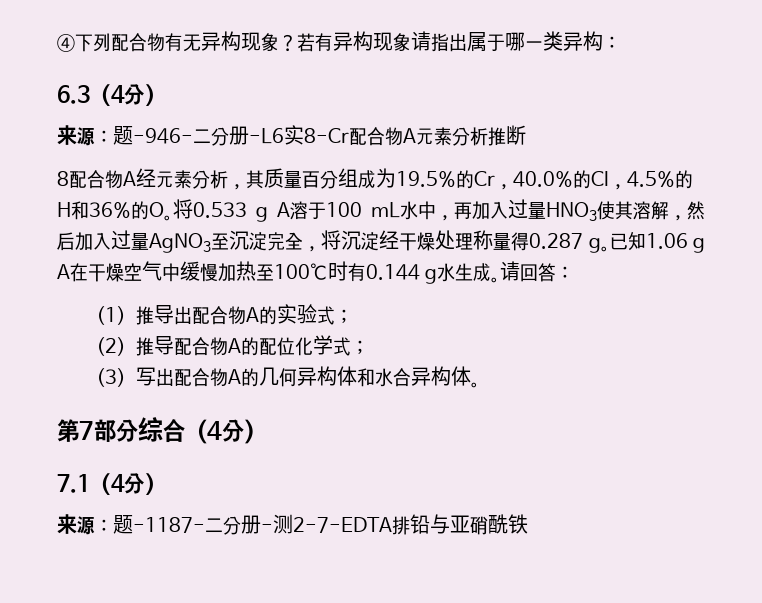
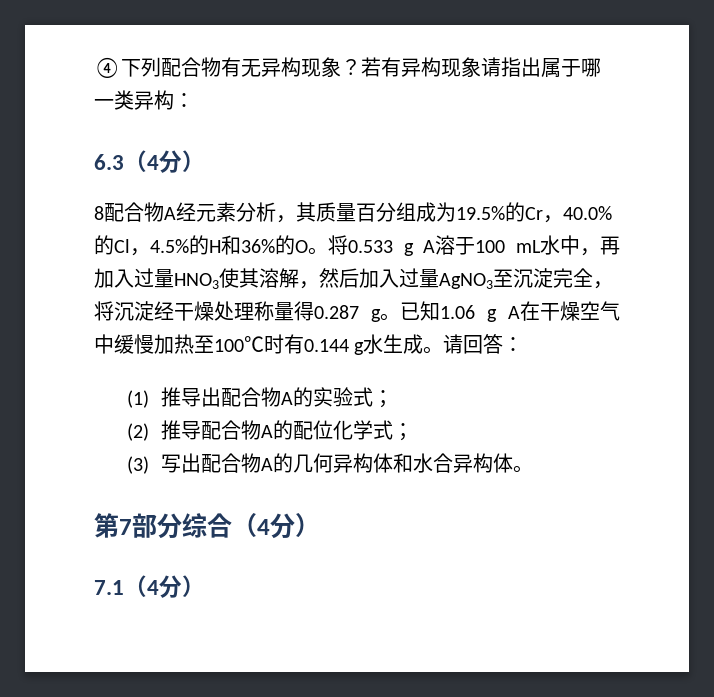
[57,125,526,146] // 来源：题-946-二分册-L6实8-Cr配合物A元素分析推断 -> (205, 161) none
[57,514,528,535] // 来源：题-1187-二分册-测2-7-EDTA排铅与亚硝酰铁 -> (205, 586) none

